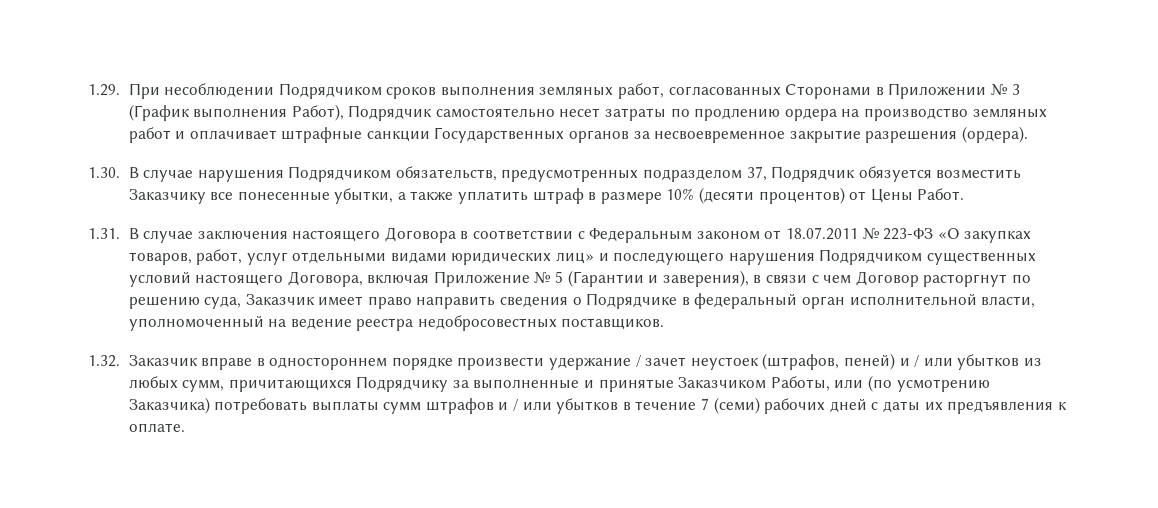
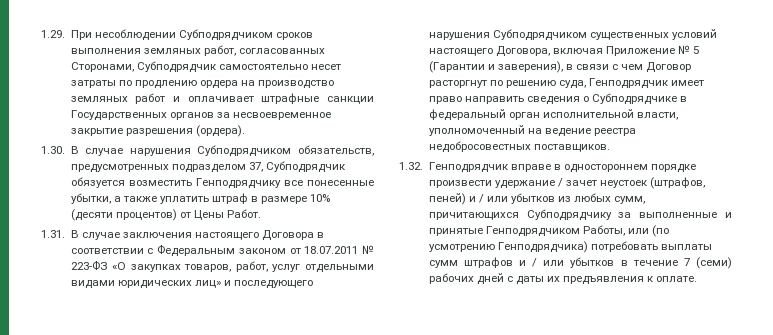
[278,83,382,99] Подрядчиком -> [178,29,273,41] Субподрядчиком
[785,83,1020,99] [128,104,433,121] Сторонами в Приложении № 3 (График выполнения Работ), Подрядчик -> [70,61,217,73] Сторонами, Субподрядчик
[288,166,392,182] Подрядчиком -> [197,145,292,157] Субподрядчиком
[771,166,856,182] Подрядчик -> [266,161,347,173] Субподрядчик
[128,189,206,204] Заказчику -> [195,178,281,189] Генподрядчику
[819,249,923,265] Подрядчиком -> [492,29,587,41] Субподрядчиком
[245,294,315,305] Заказчик -> [589,78,670,89] Генподрядчик
[586,293,678,309] Подрядчике -> [592,93,678,105] Субподрядчике
[128,355,198,366] Заказчик -> [428,162,509,173] Генподрядчик
[356,376,449,392] Подрядчику -> [526,209,612,221] Субподрядчику
[678,377,767,389] Заказчиком -> [485,226,580,237] Генподрядчиком
[128,397,210,414] Заказчика) -> [497,241,588,253] Генподрядчика)

